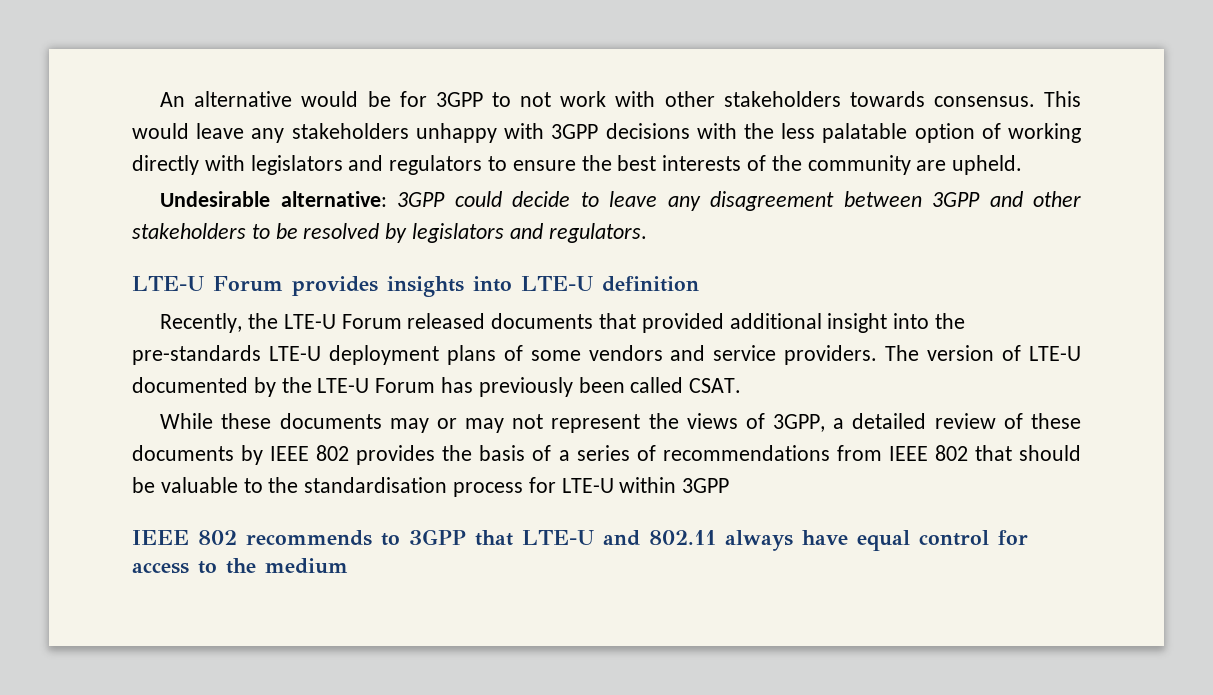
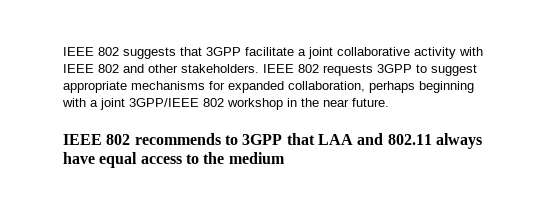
[160,91,1081,107] [132,123,1081,143] [132,155,1023,175] [160,191,1081,211] [132,223,647,243] [132,276,699,297] [160,313,966,333] [132,345,1081,365] [132,377,742,397] [160,413,1081,433] [132,445,1081,465] [132,477,730,497] An alternative would be for 3GPP to not work with other stakeholders towards consensus. This would leave any stakeholders unhappy with 3GPP decisions with the less palatable option of working directly with legislators and regulators to ensure the best interests of the community are upheld. // Undesirable alternative: 3GPP could decide to leave any disagreement between 3GPP and other stakeholders to be resolved by legislators and regulators. // LTE-U Forum provides insights into LTE-U definition // Recently, the LTE-U Forum released documents that provided additional insight into the pre-standards LTE-U deployment plans of some vendors and service providers. The version of LTE-U documented by the LTE-U Forum has previously been called CSAT. // While these documents may or may not represent the views of 3GPP, a detailed review of these documents by IEEE 802 provides the basis of a series of recommendations from IEEE 802 that should be valuable to the standardisation process for LTE-U within 3GPP -> [63,47,483,59] [63,64,477,76] [63,81,474,93] [62,98,389,110] IEEE 802 suggests that 3GPP facilitate a joint collaborative activity with IEEE 802 and other stakeholders. IEEE 802 requests 3GPP to suggest appropriate mechanisms for expanded collaboration, perhaps beginning with a joint 3GPP/IEEE 802 workshop in the near future.
[522,530,594,545] LTE-U -> [317,134,353,145] LAA
[918,530,1028,546] control for -> (138, 160) none

